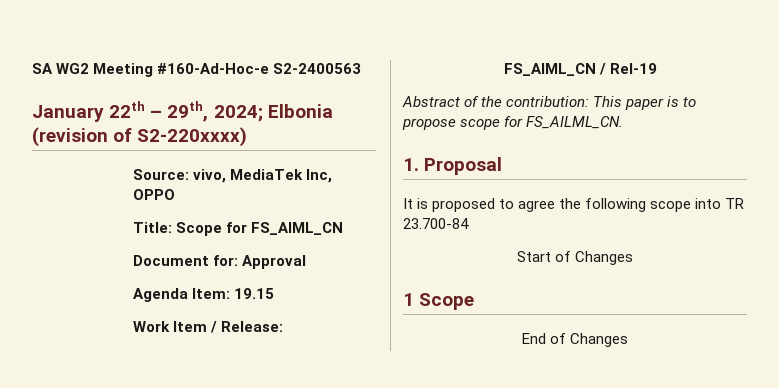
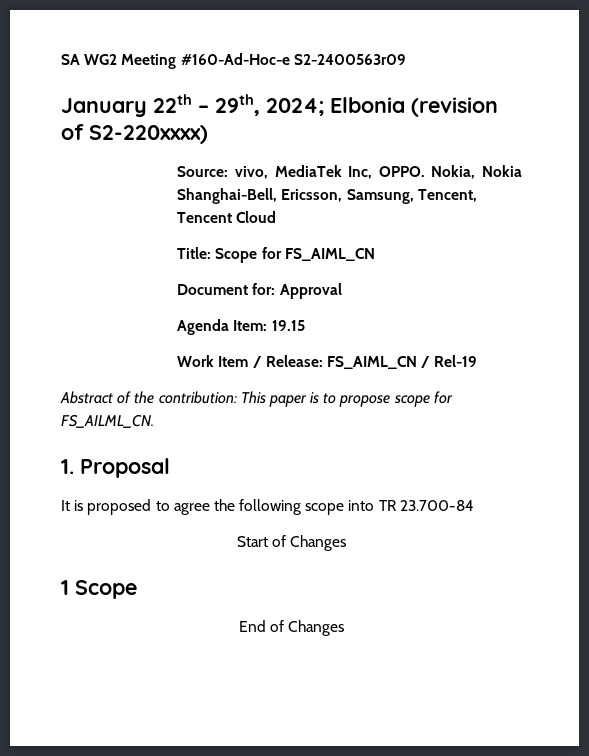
[273,63,362,74] S2-2400563 -> [293,54,406,65] S2-2400563r09
[133,189,176,200] OPPO -> [378,165,522,179] [177,188,477,204] [177,211,277,223] OPPO. Nokia, Nokia Shanghai-Bell, Ericsson, Samsung, Tencent, Tencent Cloud

